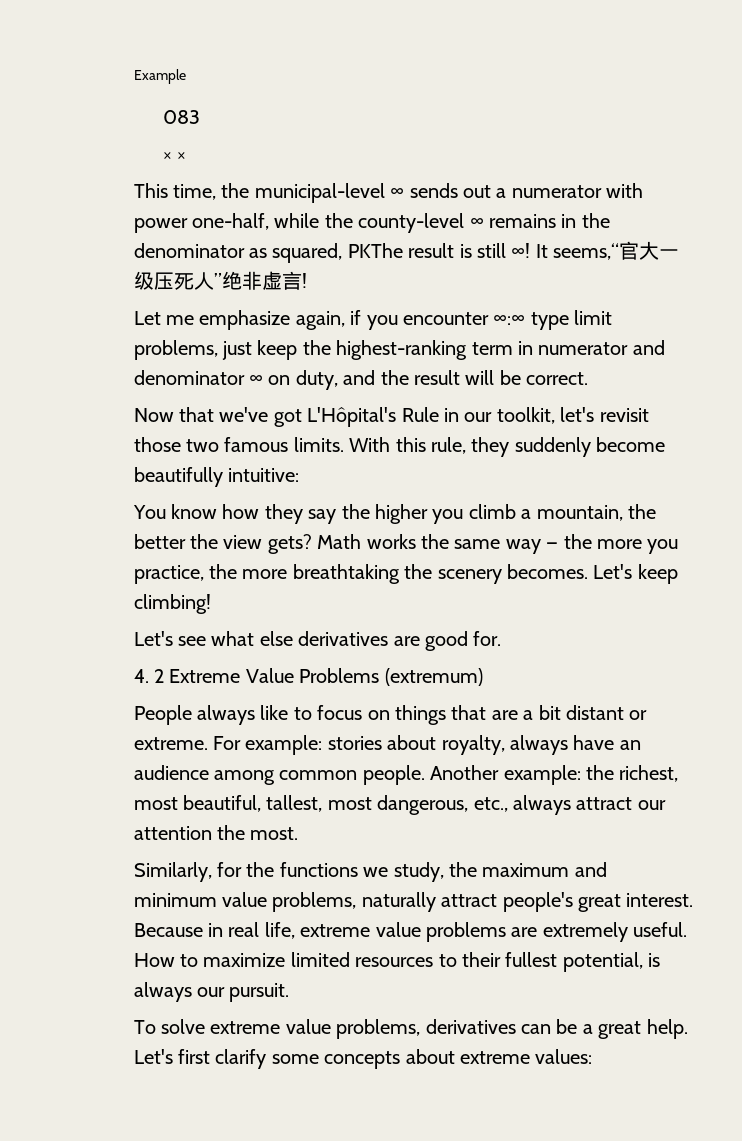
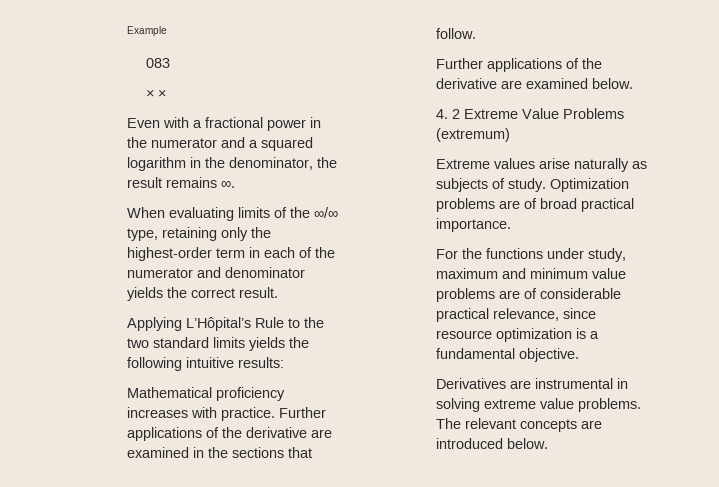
[133,183,644,203] [133,213,610,233] [133,241,680,263] [133,271,307,290] [133,310,613,330] [133,340,665,360] [133,370,589,390] [133,407,649,427] [133,437,666,457] [133,467,300,487] [132,504,657,524] [133,534,679,554] [133,564,678,584] [133,594,211,614] [133,631,502,651] This time, the municipal-level ∞ sends out a numerator with power one-half, while the county-level ∞ remains in the denominator as squared, PKThe result is still ∞! It seems,“官大一级压死人”绝非虚言! // Let me emphasize again, if you encounter ∞:∞ type limit problems, just keep the highest-ranking term in numerator and denominator ∞ on duty, and the result will be correct. // Now that we've got L'Hôpital's Rule in our toolkit, let's revisit those two famous limits. With this rule, they suddenly become beautifully intuitive: // You know how they say the higher you climb a mountain, the better the view gets? Math works the same way — the more you practice, the more breathtaking the scenery becomes. Let's keep climbing! // Let's see what else derivatives are good for. -> [126,117,321,131] [126,137,313,151] [126,157,337,171] [126,177,235,188] [126,207,338,221] [126,227,271,241] [126,247,335,261] [126,267,305,278] [126,287,278,301] [126,317,324,331] [126,337,309,351] [126,357,284,371] [126,387,285,401] [126,407,326,421] [126,427,332,441] [126,447,312,458] [435,28,476,39] [435,58,602,72] [435,78,633,89] Even with a fractional power in the numerator and a squared logarithm in the denominator, the result remains ∞. // When evaluating limits of the ∞/∞ type, retaining only the highest-order term in each of the numerator and denominator yields the correct result. // Applying L’Hôpital’s Rule to the two standard limits yields the following intuitive results: // Mathematical proficiency increases with practice. Further applications of the derivative are examined in the sections that follow. // Further applications of the derivative are examined below.
[133,705,648,725] [133,735,641,755] [133,765,679,785] [133,795,666,815] [133,825,299,840] [133,862,607,882] [133,892,694,912] [133,922,688,942] [133,952,661,972] [133,982,290,1002] [133,1019,688,1039] [133,1049,593,1069] People always like to focus on things that are a bit distant or extreme. For example: stories about royalty, always have an audience among common people. Another example: the richest, most beautiful, tallest, most dangerous, etc., always attract our attention the most. // Similarly, for the functions we study, the maximum and minimum value problems, naturally attract people's great interest. Because in real life, extreme value problems are extremely useful. How to maximize limited resources to their fullest potential, is always our pursuit. // To solve extreme value problems, derivatives can be a great help. Let's first clarify some concepts about extreme values: -> [435,158,647,172] [435,178,629,192] [435,198,634,212] [435,218,511,232] [435,248,626,262] [435,268,626,279] [435,288,621,302] [435,308,596,322] [435,328,599,342] [435,348,579,362] [435,378,628,389] [435,398,641,412] [435,418,602,432] [435,438,548,449] Extreme values arise naturally as subjects of study. Optimization problems are of broad practical importance. // For the functions under study, maximum and minimum value problems are of considerable practical relevance, since resource optimization is a fundamental objective. // Derivatives are instrumental in solving extreme value problems. The relevant concepts are introduced below.

